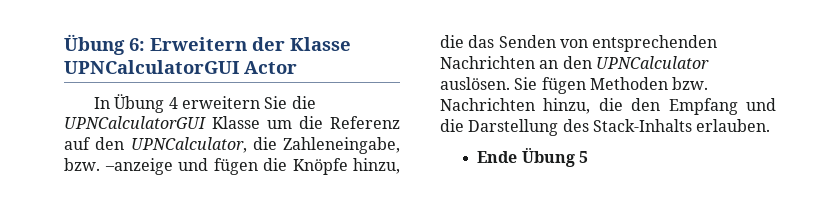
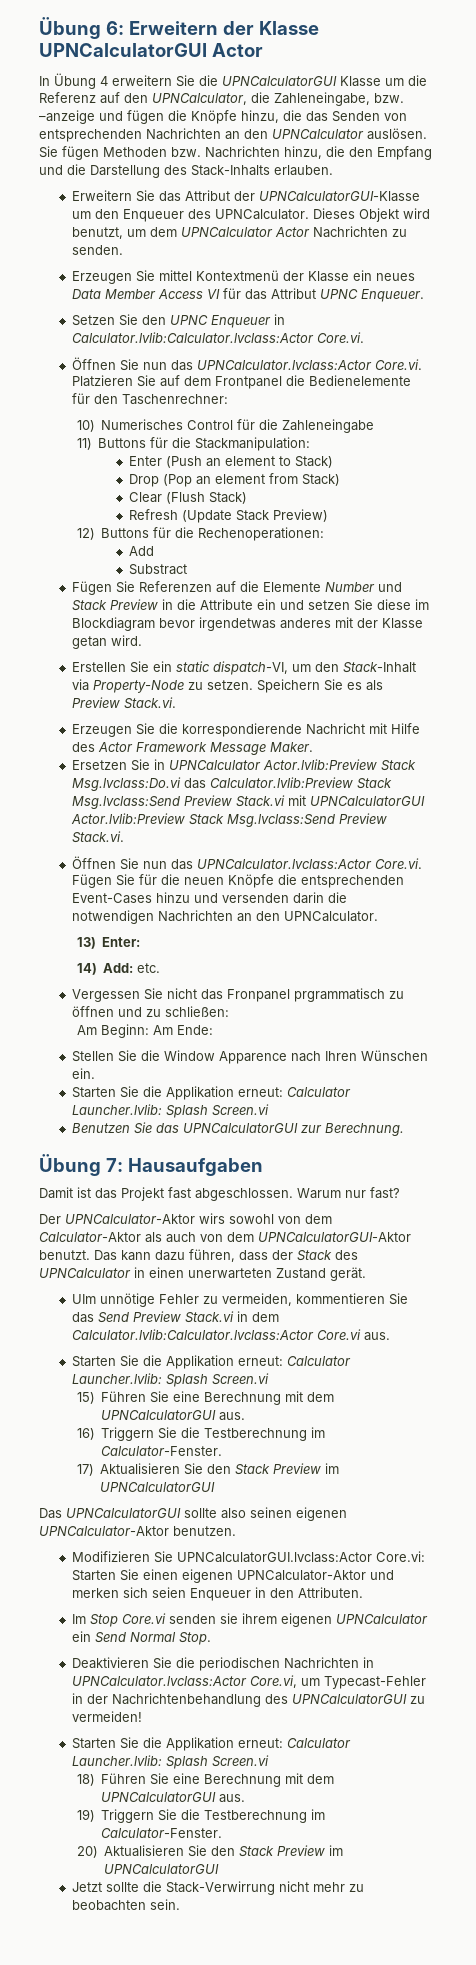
[477,147,588,167] Ende Übung 5 -> [72,190,421,202] [72,208,431,222] [72,226,408,239] [72,245,124,255] [72,270,416,284] [72,288,425,302] [72,314,286,328] [72,332,365,343] [72,357,423,371] [72,375,412,389] [72,393,229,405] [76,419,375,433] [76,437,311,451] [128,456,333,468] [128,473,340,487] [128,492,247,504] [128,509,328,523] [76,527,325,541] [128,546,154,556] [128,564,187,575] [72,581,403,595] [72,599,430,611] [72,617,424,631] [72,635,143,649] [72,661,417,675] [72,679,384,693] [72,697,177,709] [72,723,421,737] [72,742,314,755] [72,759,417,771] [72,777,393,791] [72,795,426,809] [71,813,388,827] [72,831,125,843] [72,856,423,870] [72,874,405,888] [72,892,348,904] [72,910,379,924] [76,937,141,949] [76,963,161,975] [72,988,405,1002] [72,1006,230,1017] [76,1024,213,1038] [72,1050,429,1064] [72,1068,96,1079] [72,1086,352,1100] [72,1104,270,1118] [72,1122,405,1136] [39,1154,263,1176] [39,1187,400,1201] [39,1213,332,1224] [39,1232,411,1243] [39,1249,358,1262] [39,1267,366,1281] [72,1293,409,1307] [72,1311,280,1323] [72,1329,391,1341] [72,1355,352,1369] [72,1373,270,1387] [76,1391,335,1405] [101,1410,246,1421] [76,1427,326,1441] [101,1446,223,1456] [76,1463,340,1476] [100,1482,216,1492] [39,1507,347,1521] [39,1526,236,1536] [72,1551,426,1563] [72,1569,395,1583] [72,1587,364,1601] [72,1613,429,1627] [72,1631,212,1645] [72,1657,375,1671] [72,1675,427,1689] [72,1693,426,1707] [72,1711,143,1722] [72,1737,352,1751] [72,1755,270,1769] [76,1773,335,1787] [101,1792,246,1803] [76,1809,326,1823] [101,1828,223,1838] [76,1845,344,1858] [104,1864,220,1874] [72,1881,365,1895] [72,1899,181,1911] Erweitern Sie das Attribut der UPNCalculatorGUI-Klasse um den Enqueuer des UPNCalculator. Dieses Objekt wird benutzt, um dem UPNCalculator Actor Nachrichten zu senden. // Erzeugen Sie mittel Kontextmenü der Klasse ein neues Data Member Access VI für das Attribut UPNC Enqueuer. // Setzen Sie den UPNC Enqueuer in Calculator.lvlib:Calculator.lvclass:Actor Core.vi. // Öffnen Sie nun das UPNCalculator.lvclass:Actor Core.vi. Platzieren Sie auf dem Frontpanel die Bedienelemente für den Taschenrechner: // 10) Numerisches Control für die Zahleneingabe // 11) Buttons für die Stackmanipulation: // Enter (Push an element to Stack) // Drop (Pop an element from Stack) // Clear (Flush Stack) // Refresh (Update Stack Preview) // 12) Buttons für die Rechenoperationen: // Add // Substract // Fügen Sie Referenzen auf die Elemente Number und Stack Preview in die Attribute ein und setzen Sie diese im Blockdiagram bevor irgendetwas anderes mit der Klasse getan wird. // Erstellen Sie ein static dispatch-VI, um den Stack-Inhalt via Property-Node zu setzen. Speichern Sie es als Preview Stack.vi. // Erzeugen Sie die korrespondierende Nachricht mit Hilfe des Actor Framework Message Maker. // Ersetzen Sie in UPNCalculator Actor.lvlib:Preview Stack Msg.lvclass:Do.vi das Calculator.lvlib:Preview Stack Msg.lvclass:Send Preview Stack.vi mit UPNCalculatorGUI Actor.lvlib:Preview Stack Msg.lvclass:Send Preview Stack.vi. // Öffnen Sie nun das UPNCalculator.lvclass:Actor Core.vi. Fügen Sie für die neuen Knöpfe die entsprechenden Event-Cases hinzu und versenden darin die notwendigen Nachrichten an den UPNCalculator. // 13) Enter: // 14) Add: etc. // Vergessen Sie nicht das Fronpanel prgrammatisch zu öffnen und zu schließen: // Am Beginn: Am Ende: // Stellen Sie die Window Apparence nach Ihren Wünschen ein. // Starten Sie die Applikation erneut: Calculator Launcher.lvlib: Splash Screen.vi // Benutzen Sie das UPNCalculatorGUI zur Berechnung. // Übung 7: Hausaufgaben // Damit ist das Projekt fast abgeschlossen. Warum nur fast? // Der UPNCalculator-Aktor wirs sowohl von dem Calculator-Aktor als auch von dem UPNCalculatorGUI-Aktor benutzt. Das kann dazu führen, dass der Stack des UPNCalculator in einen unerwarteten Zustand gerät. // UIm unnötige Fehler zu vermeiden, kommentieren Sie das Send Preview Stack.vi in dem Calculator.lvlib:Calculator.lvclass:Actor Core.vi aus. // Starten Sie die Applikation erneut: Calculator Launcher.lvlib: Splash Screen.vi // 15) Führen Sie eine Berechnung mit dem UPNCalculatorGUI aus. // 16) Triggern Sie die Testberechnung im Calculator-Fenster. // 17) Aktualisieren Sie den Stack Preview im UPNCalculatorGUI // Das UPNCalculatorGUI sollte also seinen eigenen UPNCalculator-Aktor benutzen. // Modifizieren Sie UPNCalculatorGUI.lvclass:Actor Core.vi: Starten Sie einen eigenen UPNCalculator-Aktor und merken sich seien Enqueuer in den Attributen. // Im Stop Core.vi senden sie ihrem eigenen UPNCalculator ein Send Normal Stop. // Deaktivieren Sie die periodischen Nachrichten in UPNCalculator.lvclass:Actor Core.vi, um Typecast-Fehler in der Nachrichtenbehandlung des UPNCalculatorGUI zu vermeiden! // Starten Sie die Applikation erneut: Calculator Launcher.lvlib: Splash Screen.vi // 18) Führen Sie eine Berechnung mit dem UPNCalculatorGUI aus. // 19) Triggern Sie die Testberechnung im Calculator-Fenster. // 20) Aktualisieren Sie den Stack Preview im UPNCalculatorGUI // Jetzt sollte die Stack-Verwirrung nicht mehr zu beobachten sein.

